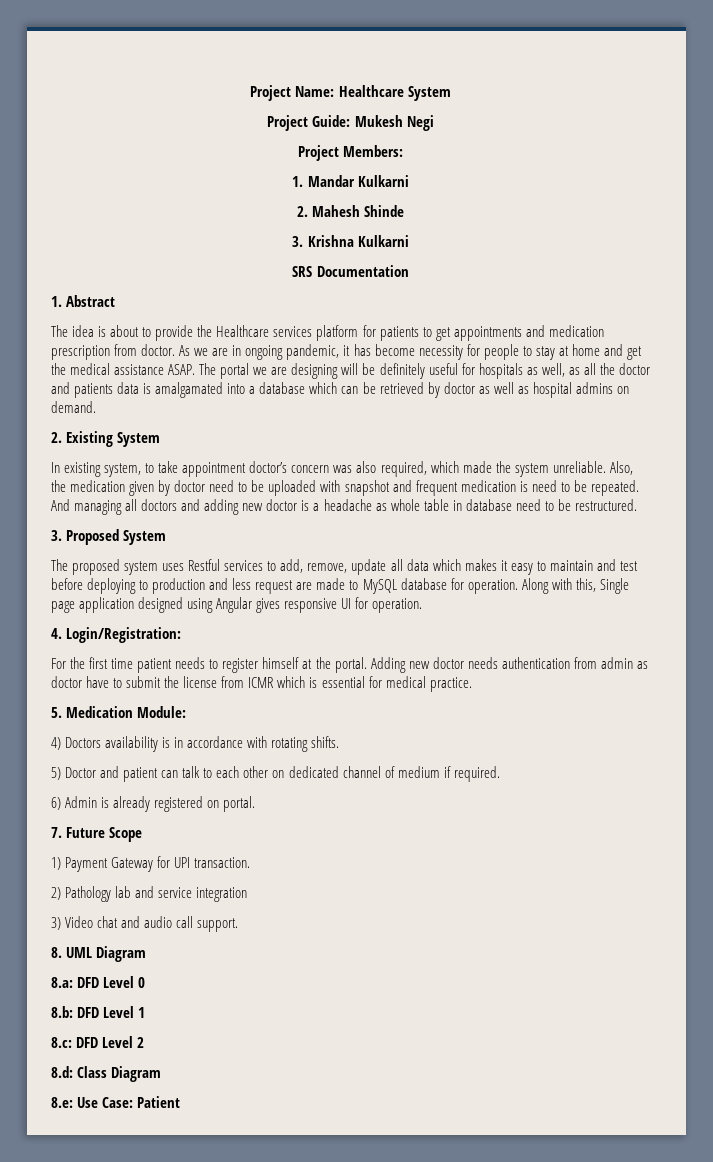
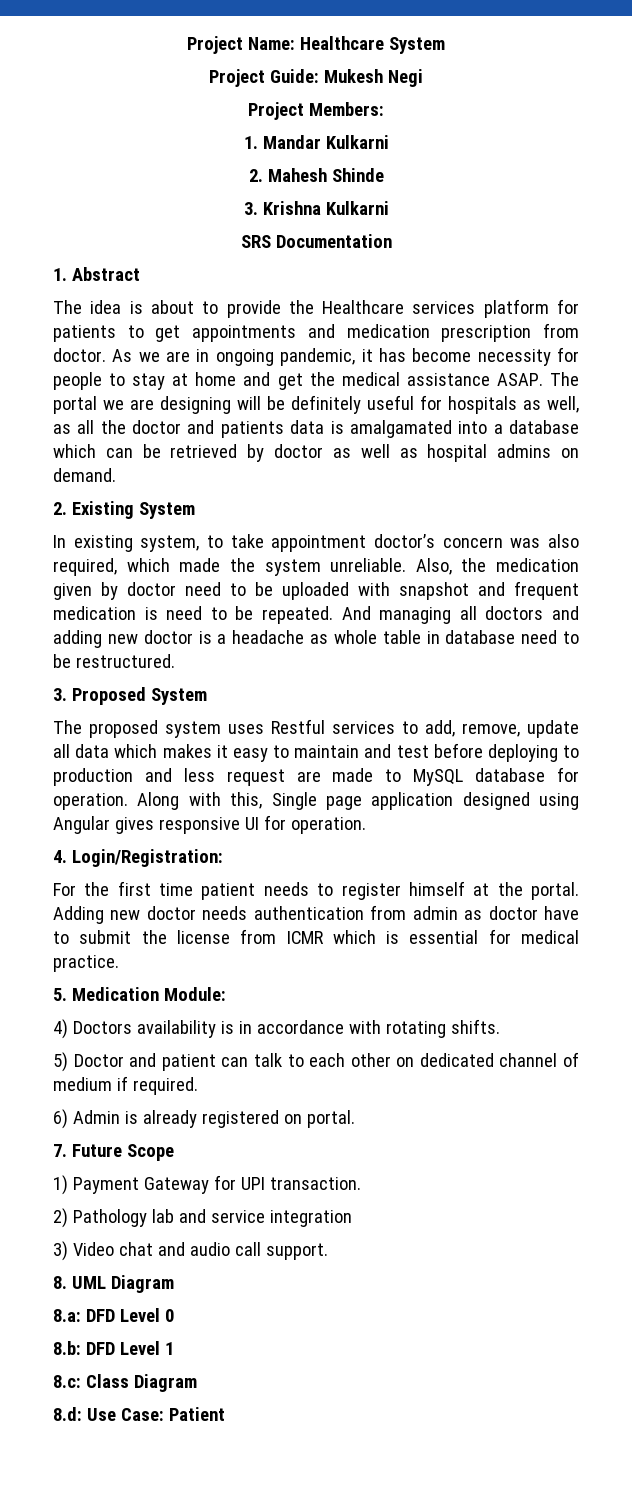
[76,1036,145,1048] [51,1066,73,1078] DFD Level 2 // 8.d: -> (81, 1381) none
[51,1097,73,1108] 8.e: -> [53,1407,82,1421] 8.d:

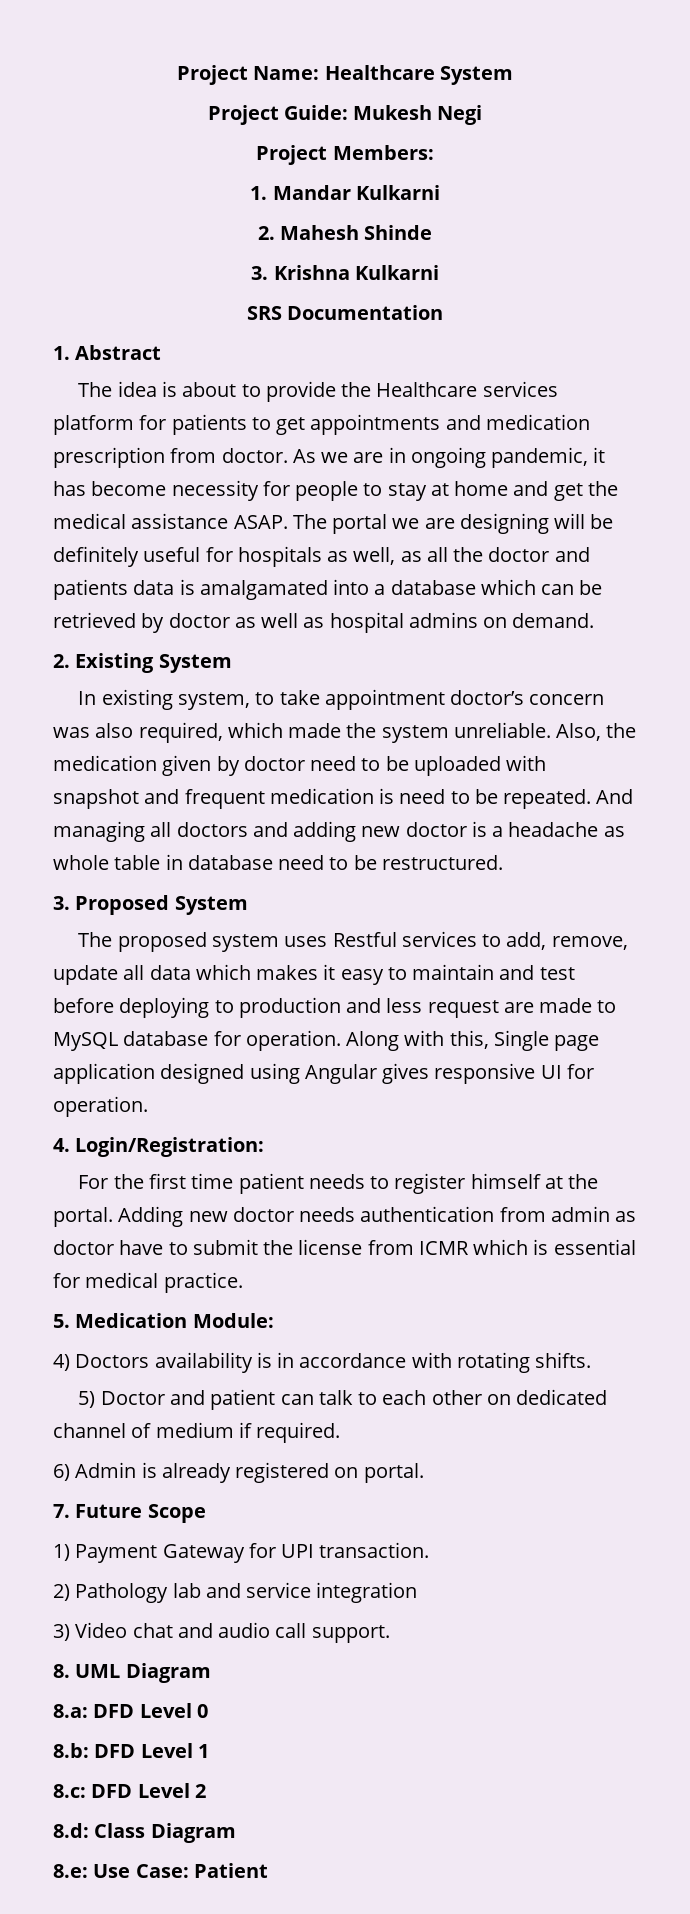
(81, 1381) none -> [91,1783,206,1798] [53,1823,89,1838] DFD Level 2 // 8.d:
[53,1407,82,1421] 8.d: -> [53,1864,88,1878] 8.e:

